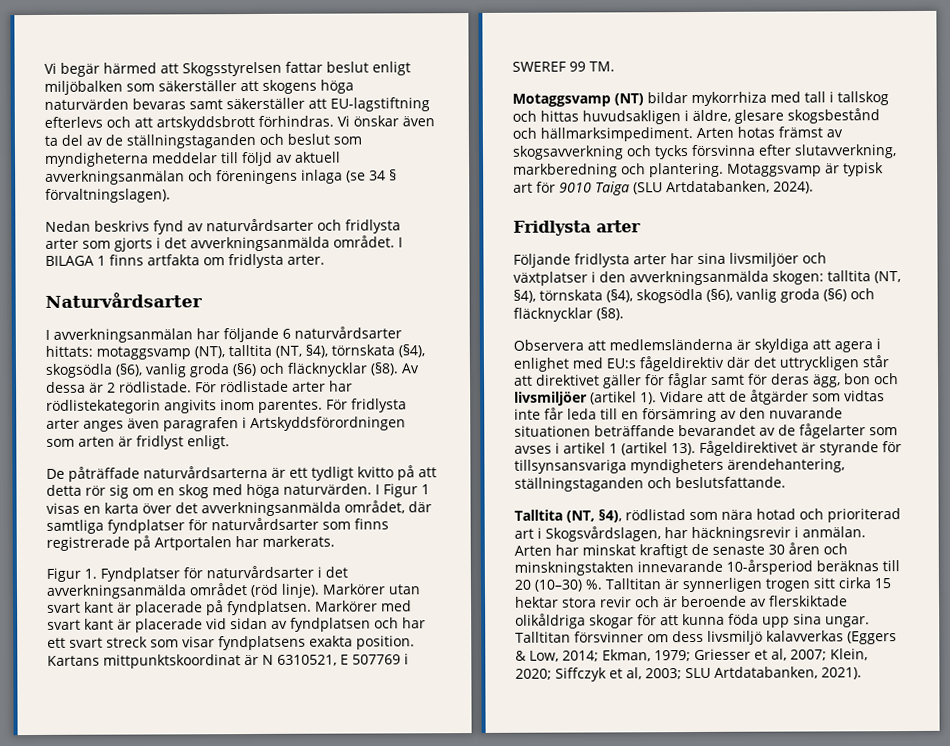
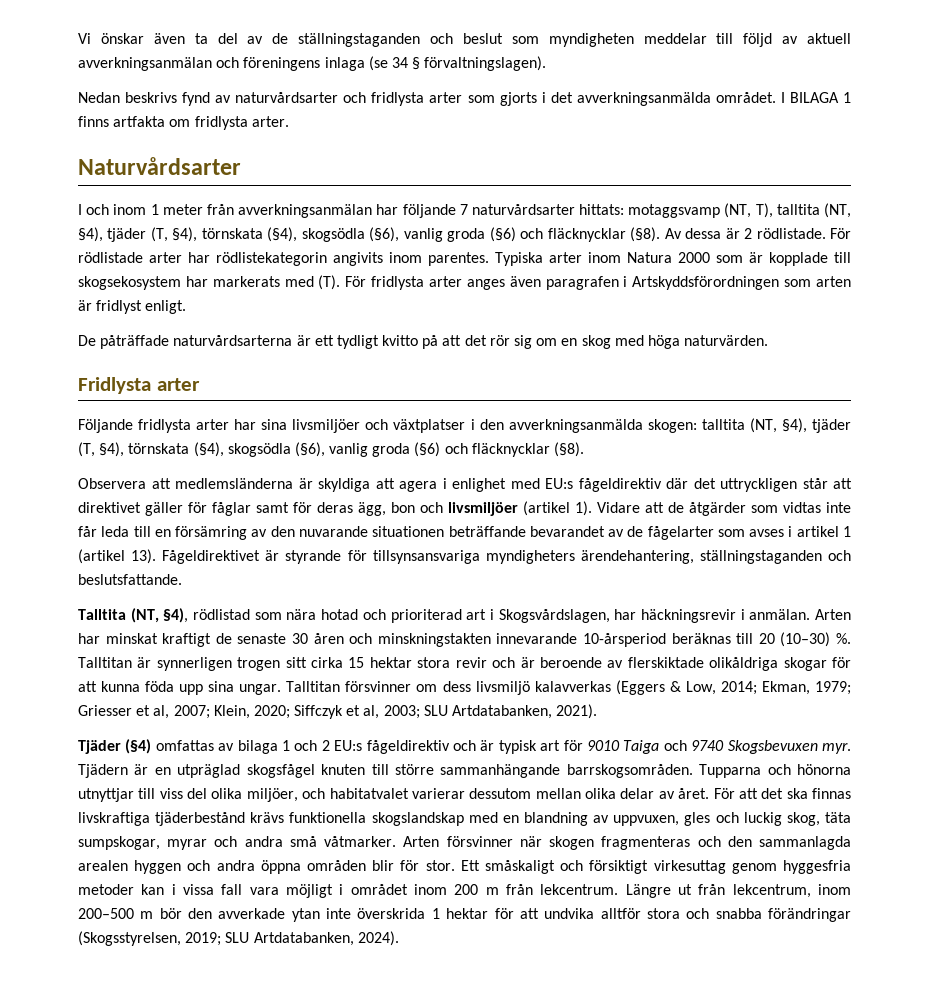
[44,61,411,77] [44,79,354,95] [44,97,430,112] [44,115,350,131] Vi begär härmed att Skogsstyrelsen fattar beslut enligt miljöbalken som säkerställer att skogens höga naturvärden bevaras samt säkerställer att EU-lagstiftning efterlevs och att artskyddsbrott förhindras. Vi -> [78,33,91,44] Vi
[44,152,149,167] myndigheterna -> [548,33,634,47] myndigheten
(50, 334) none -> [86,204,234,215] och inom 1 meter från
[282,328,291,339] 6 -> [459,204,468,215] 7
[194,344,328,359] (NT), talltita (NT, §4), -> [724,203,851,218] [78,227,198,242] (NT, T), talltita (NT, §4), tjäder (T, §4),
(323, 406) none -> [495,252,851,266] [78,275,341,290] Typiska arter inom Natura 2000 som är kopplade till skogsekosystem har markerats med (T).
[46,484,82,496] detta -> [464,335,487,346] det
[375,483,430,498] [46,500,432,517] [46,517,389,534] [46,535,335,551] [46,565,348,582] [46,583,421,599] [47,600,412,616] [47,617,426,633] [47,635,415,651] [47,653,409,669] [512,61,615,72] [512,91,889,107] [512,108,880,125] [512,126,843,142] [512,144,897,160] [513,162,884,178] [513,180,814,196] I Figur 1 visas en karta över det avverkningsanmälda området, där samtliga fyndplatser för naturvårdsarter som finns registrerade på Artportalen har markerats. // Figur 1. Fyndplatser för naturvårdsarter i det avverkningsanmälda området (röd linje). Markörer utan svart kant är placerade på fyndplatsen. Markörer med svart kant är placerade vid sidan av fyndplatsen och har ett svart streck som visar fyndplatsens exakta position. Kartans mittpunktskoordinat är N 6310521, E 507769 i SWEREF 99 TM. // Motaggsvamp (NT) bildar mykorrhiza med tall i tallskog och hittas huvudsakligen i äldre, glesare skogsbestånd och hällmarksimpediment. Arten hotas främst av skogsavverkning och tycks försvinna efter slutavverkning, markberedning och plantering. Motaggsvamp är typisk art för 9010 Taiga (SLU Artdatabanken, 2024). -> (769, 340) none
(536, 296) none -> [812,419,852,433] [78,442,125,457] tjäder (T, §4),
(862, 673) none -> [78,739,851,754] [78,764,851,778] [78,788,851,802] [78,812,851,826] [78,836,852,850] [78,860,851,874] [78,884,852,898] [78,908,852,922] [78,931,399,946] // Tjäder (§4) omfattas av bilaga 1 och 2 EU:s fågeldirektiv och är typisk art för 9010 Taiga och 9740 Skogsbevuxen myr. Tjädern är en utpräglad skogsfågel knuten till större sammanhängande barrskogsområden. Tupparna och hönorna utnyttjar till viss del olika miljöer, och habitatvalet varierar dessutom mellan olika delar av året. För att det ska finnas livskraftiga tjäderbestånd krävs funktionella skogslandskap med en blandning av uppvuxen, gles och luckig skog, täta sumpskogar, myrar och andra små våtmarker. Arten försvinner när skogen fragmenteras och den sammanlagda arealen hyggen och andra öppna områden blir för stor. Ett småskaligt och försiktigt virkesuttag genom hyggesfria metoder kan i vissa fall vara möjligt i området inom 200 m från lekcentrum. Längre ut från lekcentrum, inom 200–500 m bör den avverkade ytan inte överskrida 1 hektar för att undvika alltför stora och snabba förändringar (Skogsstyrelsen, 2019; SLU Artdatabanken, 2024).

